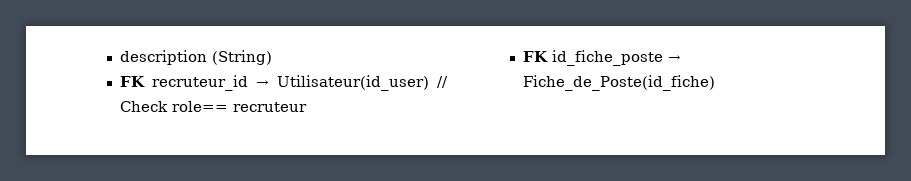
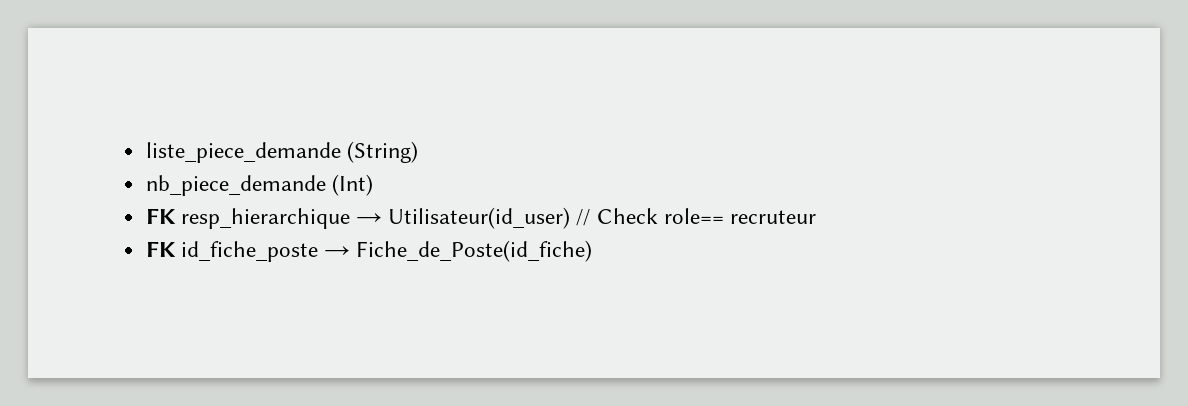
[119,50,207,65] description -> [145,142,341,163] liste_piece_demande
[119,75,248,91] // FK recruteur_id -> [145,174,373,196] [145,208,350,229] // nb_piece_demande (Int) // FK resp_hierarchique

